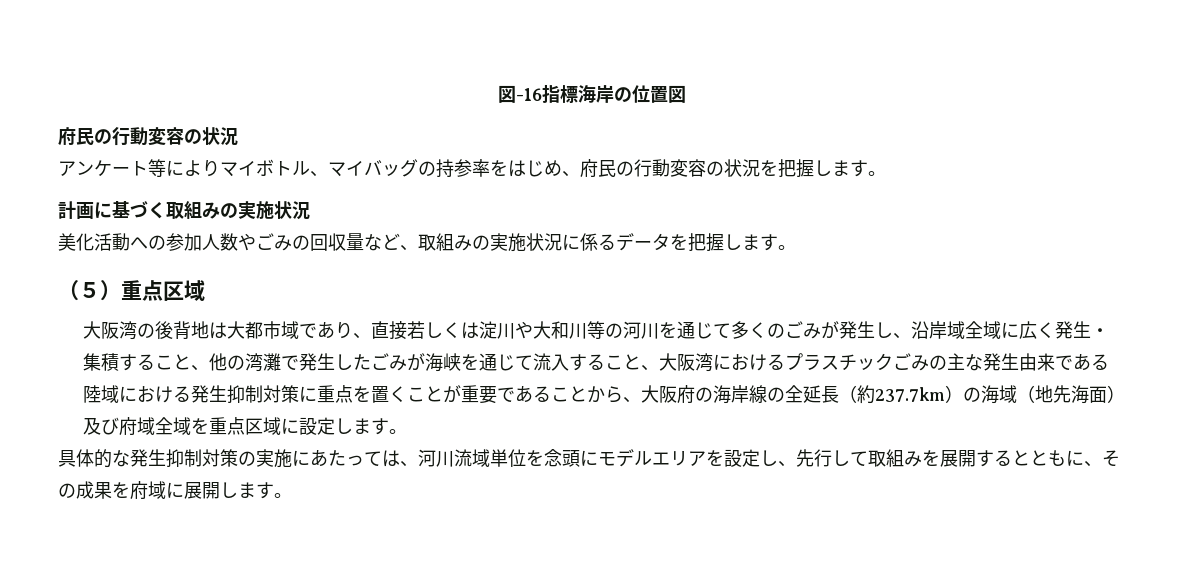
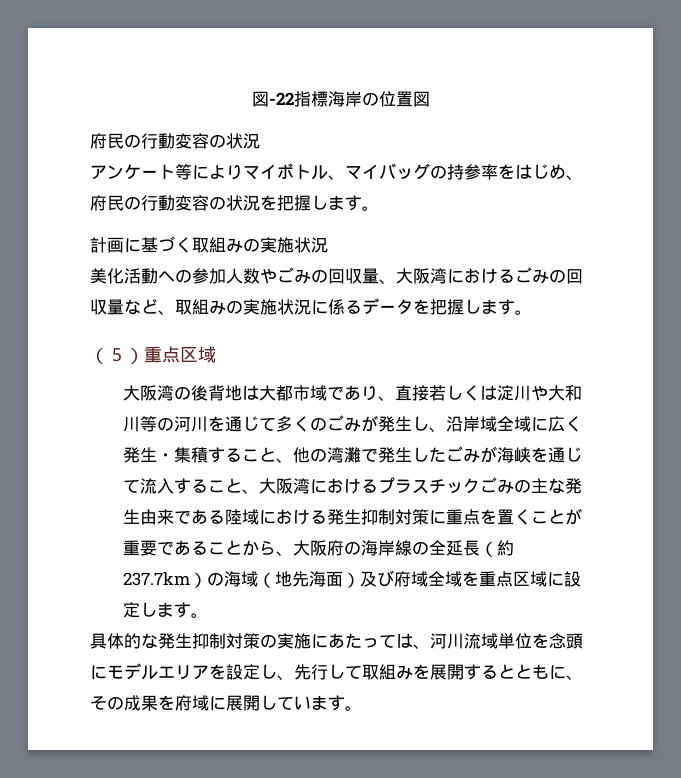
[498,85,542,103] 図-16 -> [251,91,294,107] 図-22
(364, 242) none -> [379,267,583,284] [90,299,124,315] 、大阪湾におけるごみの回収量
(238, 490) none -> [277,696,311,710] てい

